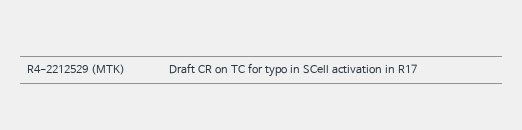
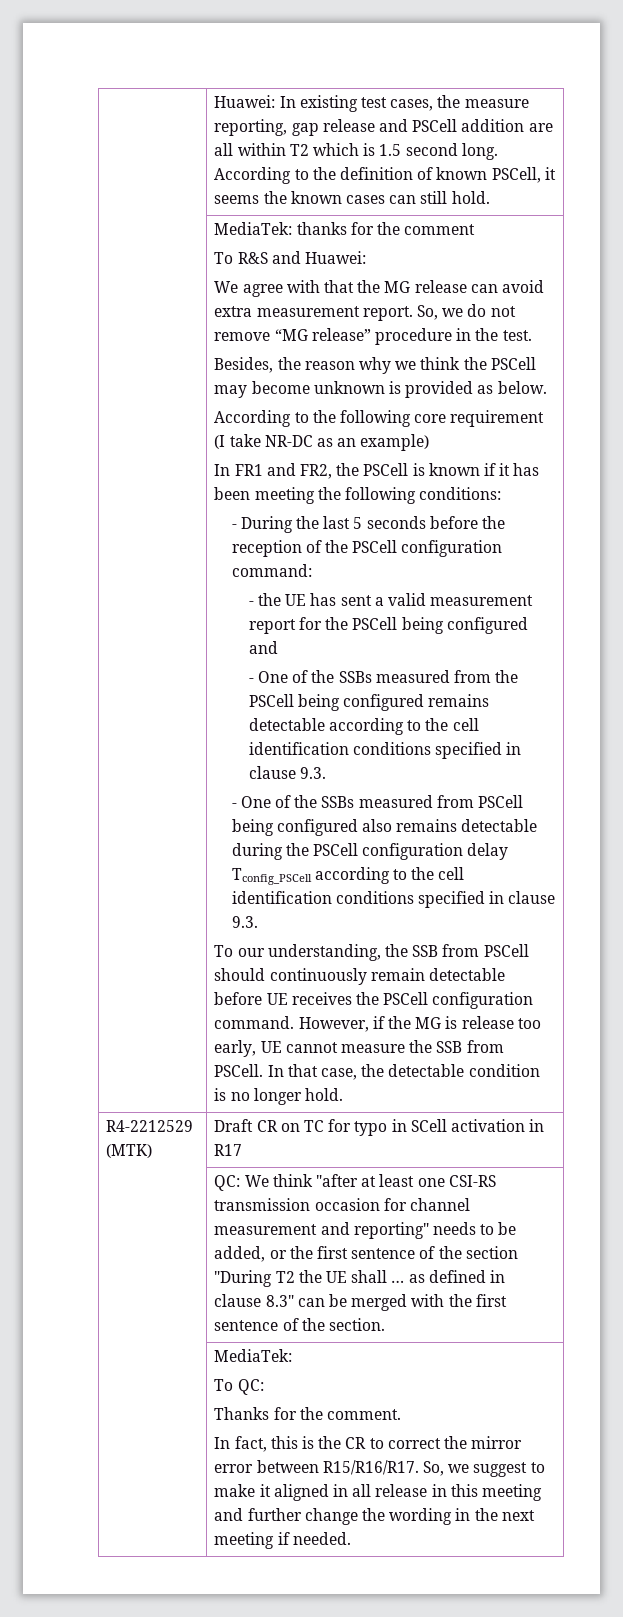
(27, 69) none -> [214,95,529,112] [214,119,553,136] [214,143,498,160] [214,167,556,184] [214,191,490,204] [214,222,476,235] [214,251,366,264] [214,280,544,297] [214,304,516,321] [214,328,532,345] [214,357,536,374] [214,381,547,398] [214,410,545,427] [214,434,430,451] [214,463,540,479] [214,487,502,504] [231,516,505,533] [231,540,503,557] [231,564,312,577] [248,593,534,606] [248,617,528,634] [248,641,278,654] [248,670,519,683] [248,694,490,711] [248,718,479,735] [248,742,522,759] [248,766,327,779] [231,795,523,808] [231,819,538,836] [231,843,509,860] [231,867,465,885] [231,891,556,908] [231,916,258,928] [214,944,529,961] [214,968,505,985] [214,992,534,1009] [214,1016,541,1032] [214,1040,504,1057] [214,1064,540,1080] [214,1088,343,1105] | Huawei: In existing test cases, the measure reporting, gap release and PSCell addition are all within T2 which is 1.5 second long. According to the definition of known PSCell, it seems the known cases can still hold. // | MediaTek: thanks for the comment // To R&S and Huawei: // We agree with that the MG release can avoid extra measurement report. So, we do not remove “MG release” procedure in the test. // Besides, the reason why we think the PSCell may become unknown is provided as below. // According to the following core requirement (I take NR-DC as an example) // In FR1 and FR2, the PSCell is known if it has been meeting the following conditions: // - During the last 5 seconds before the reception of the PSCell configuration command: // - the UE has sent a valid measurement report for the PSCell being configured and // - One of the SSBs measured from the PSCell being configured remains detectable according to the cell identification conditions specified in clause 9.3. // - One of the SSBs measured from PSCell being configured also remains detectable during the PSCell configuration delay Tconfig_PSCell according to the cell identification conditions specified in clause 9.3. // To our understanding, the SSB from PSCell should continuously remain detectable before UE receives the PSCell configuration command. However, if the MG is release too early, UE cannot measure the SSB from PSCell. In that case, the detectable condition is no longer hold. //
(418, 68) none -> [214,1174,496,1191] [214,1198,470,1211] [214,1222,517,1239] [214,1246,518,1262] [214,1270,505,1287] [214,1294,507,1311] [214,1318,385,1331] [214,1349,293,1362] [214,1379,264,1395] [214,1407,401,1420] [214,1436,523,1452] [214,1460,545,1477] [214,1484,542,1501] [214,1508,535,1525] [214,1532,351,1549] // | QC: We think "after at least one CSI-RS transmission occasion for channel measurement and reporting" needs to be added, or the first sentence of the section "During T2 the UE shall … as defined in clause 8.3" can be merged with the first sentence of the section. // | MediaTek: // To QC: // Thanks for the comment. // In fact, this is the CR to correct the mirror error between R15/R16/R17. So, we suggest to make it aligned in all release in this meeting and further change the wording in the next meeting if needed.

